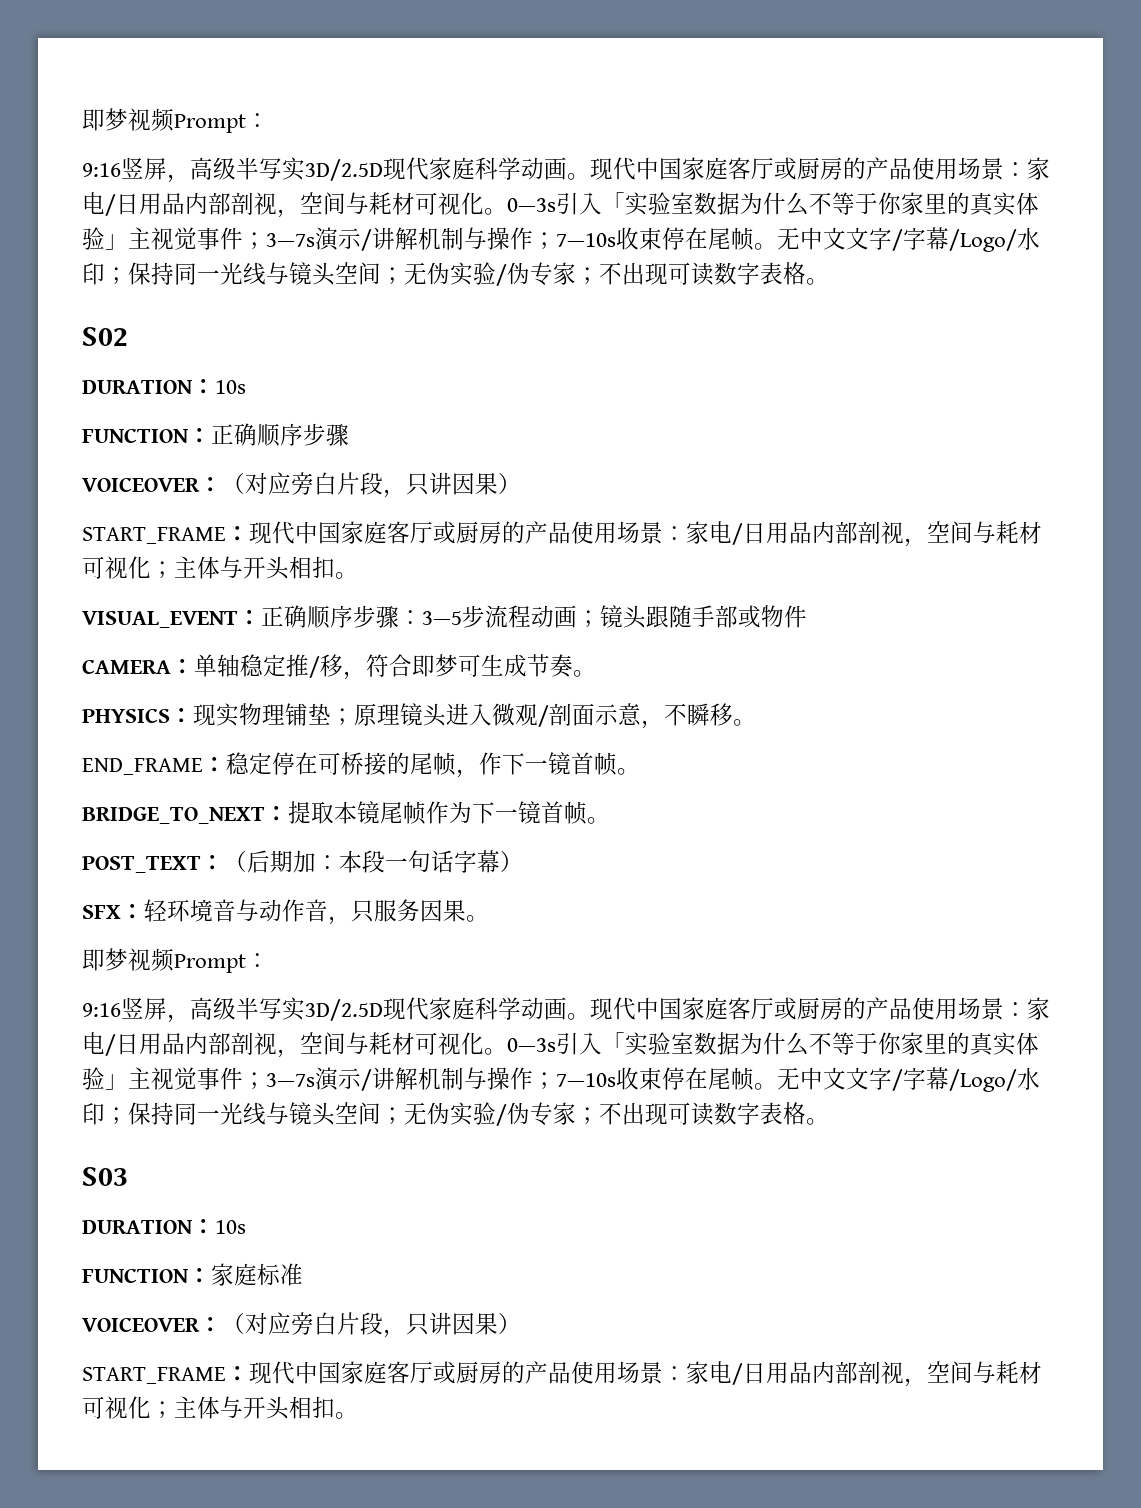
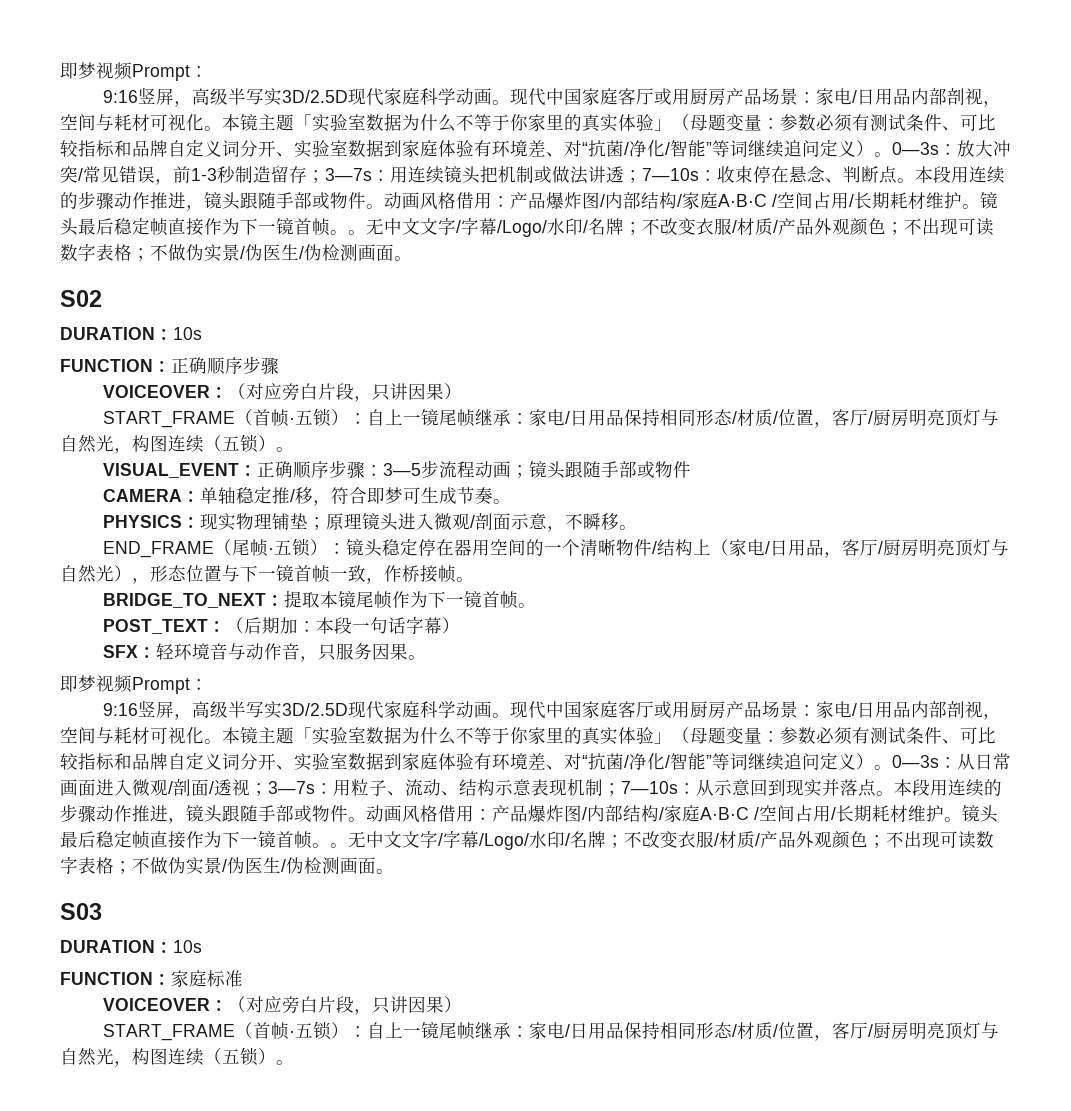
[797,157,958,180] 厨房的产品使用 -> [672,88,763,106] 用厨房产品
[507,192,602,215] 0—3s引入 -> [222,113,294,131] 本镜主题
[128,227,1040,252] [82,262,806,286] 主视觉事件；3—7s演示/讲解机制与操作；7—10s收束停在尾帧。无中文文字/字幕/Logo/水印；保持同一光线与镜头空间；无伪实验/伪专家；不出现可读数字表格 -> [672,114,996,132] [60,139,1011,158] [60,165,1005,185] [60,191,998,211] [60,217,994,237] [60,243,394,262] （母题变量：参数必须有测试条件、可比较指标和品牌自定义词分开、实验室数据到家庭体验有环境差、对“抗菌/净化/智能”等词继续追问定义）。0—3s：放大冲突/常见错误，前1-3秒制造留存；3—7s：用连续镜头把机制或做法讲透；7—10s：收束停在悬念、判断点。本段用连续的步骤动作推进，镜头跟随手部或物件。动画风格借用：产品爆炸图/内部结构/家庭A·B·C /空间占用/长期耗材维护。镜头最后稳定帧直接作为下一镜首帧。。无中文文字/字幕/Logo/水印/名牌；不改变衣服/材质/产品外观颜色；不出现可读数字表格；不做伪实景/伪医生/伪检测画面
[226,521,1042,547] [82,556,335,580] ：现代中国家庭客厅或厨房的产品使用场景：家电/日用品内部剖视，空间与耗材可视化；主体与开头相扣 -> [235,408,1000,428] [60,434,276,454] （首帧·五锁）：自上一镜尾帧继承：家电/日用品保持相同形态/材质/位置，客厅/厨房明亮顶灯与自然光，构图连续（五锁）
[203,752,594,778] ：稳定停在可桥接的尾帧，作下一镜首 -> [214,538,1010,558] [60,564,438,584] （尾帧·五锁）：镜头稳定停在器用空间的一个清晰物件/结构上（家电/日用品，客厅/厨房明亮顶灯与自然光），形态位置与下一镜首帧一致，作桥接
[797,997,958,1020] 厨房的产品使用 -> [672,701,763,719] 用厨房产品
[507,1032,602,1055] 0—3s引入 -> [222,726,294,744] 本镜主题
[128,1067,1040,1092] [82,1102,806,1126] 主视觉事件；3—7s演示/讲解机制与操作；7—10s收束停在尾帧。无中文文字/字幕/Logo/水印；保持同一光线与镜头空间；无伪实验/伪专家；不出现可读数字表格 -> [672,727,996,745] [60,752,1011,771] [60,778,1002,797] [60,804,998,824] [60,830,994,850] [60,856,376,875] （母题变量：参数必须有测试条件、可比较指标和品牌自定义词分开、实验室数据到家庭体验有环境差、对“抗菌/净化/智能”等词继续追问定义）。0—3s：从日常画面进入微观/剖面/透视；3—7s：用粒子、流动、结构示意表现机制；7—10s：从示意回到现实并落点。本段用连续的步骤动作推进，镜头跟随手部或物件。动画风格借用：产品爆炸图/内部结构/家庭A·B·C /空间占用/长期耗材维护。镜头最后稳定帧直接作为下一镜首帧。。无中文文字/字幕/Logo/水印/名牌；不改变衣服/材质/产品外观颜色；不出现可读数字表格；不做伪实景/伪医生/伪检测画面
[226,1361,1042,1387] [82,1396,335,1420] ：现代中国家庭客厅或厨房的产品使用场景：家电/日用品内部剖视，空间与耗材可视化；主体与开头相扣 -> [235,1021,1000,1041] [60,1047,276,1067] （首帧·五锁）：自上一镜尾帧继承：家电/日用品保持相同形态/材质/位置，客厅/厨房明亮顶灯与自然光，构图连续（五锁）

